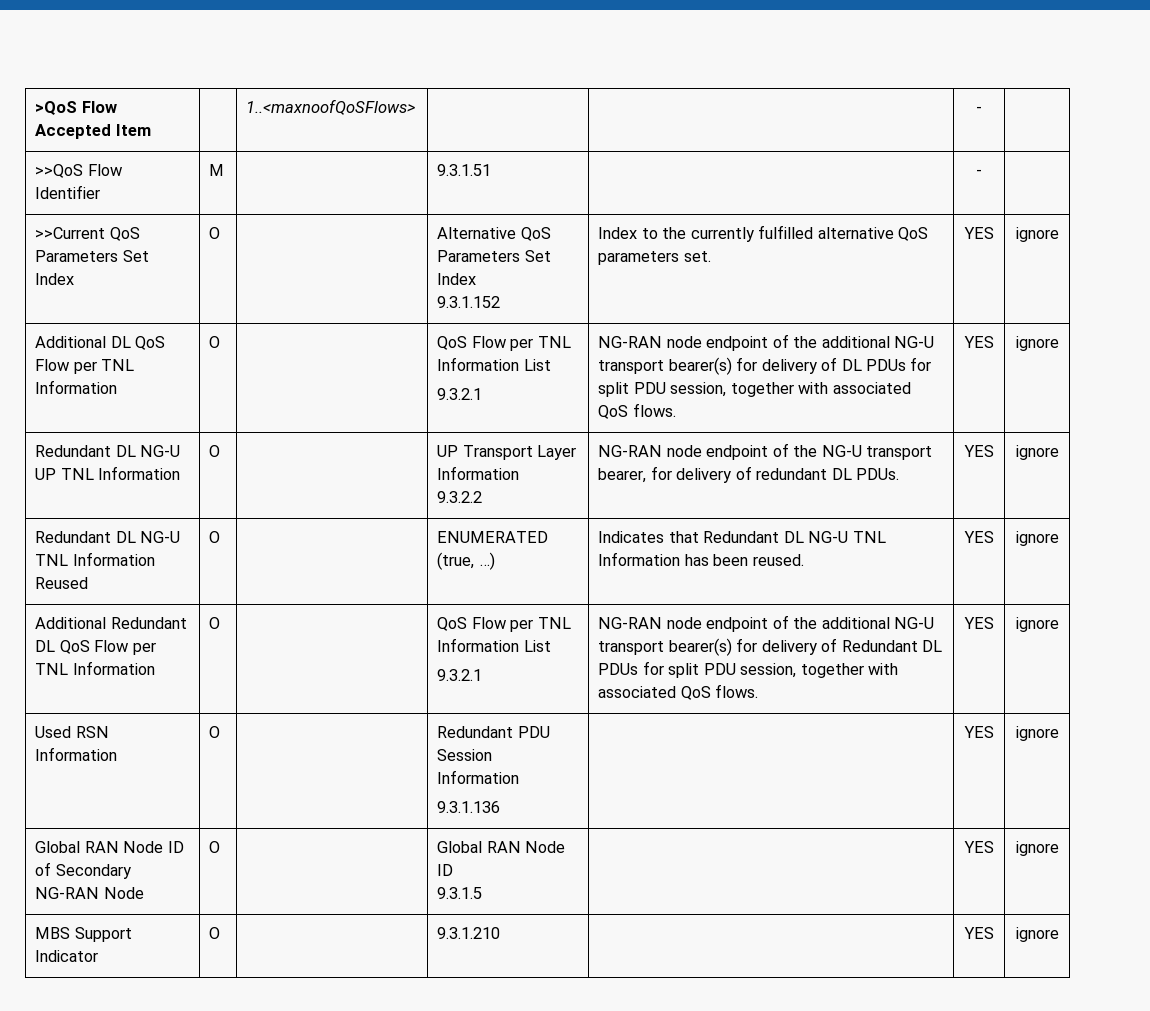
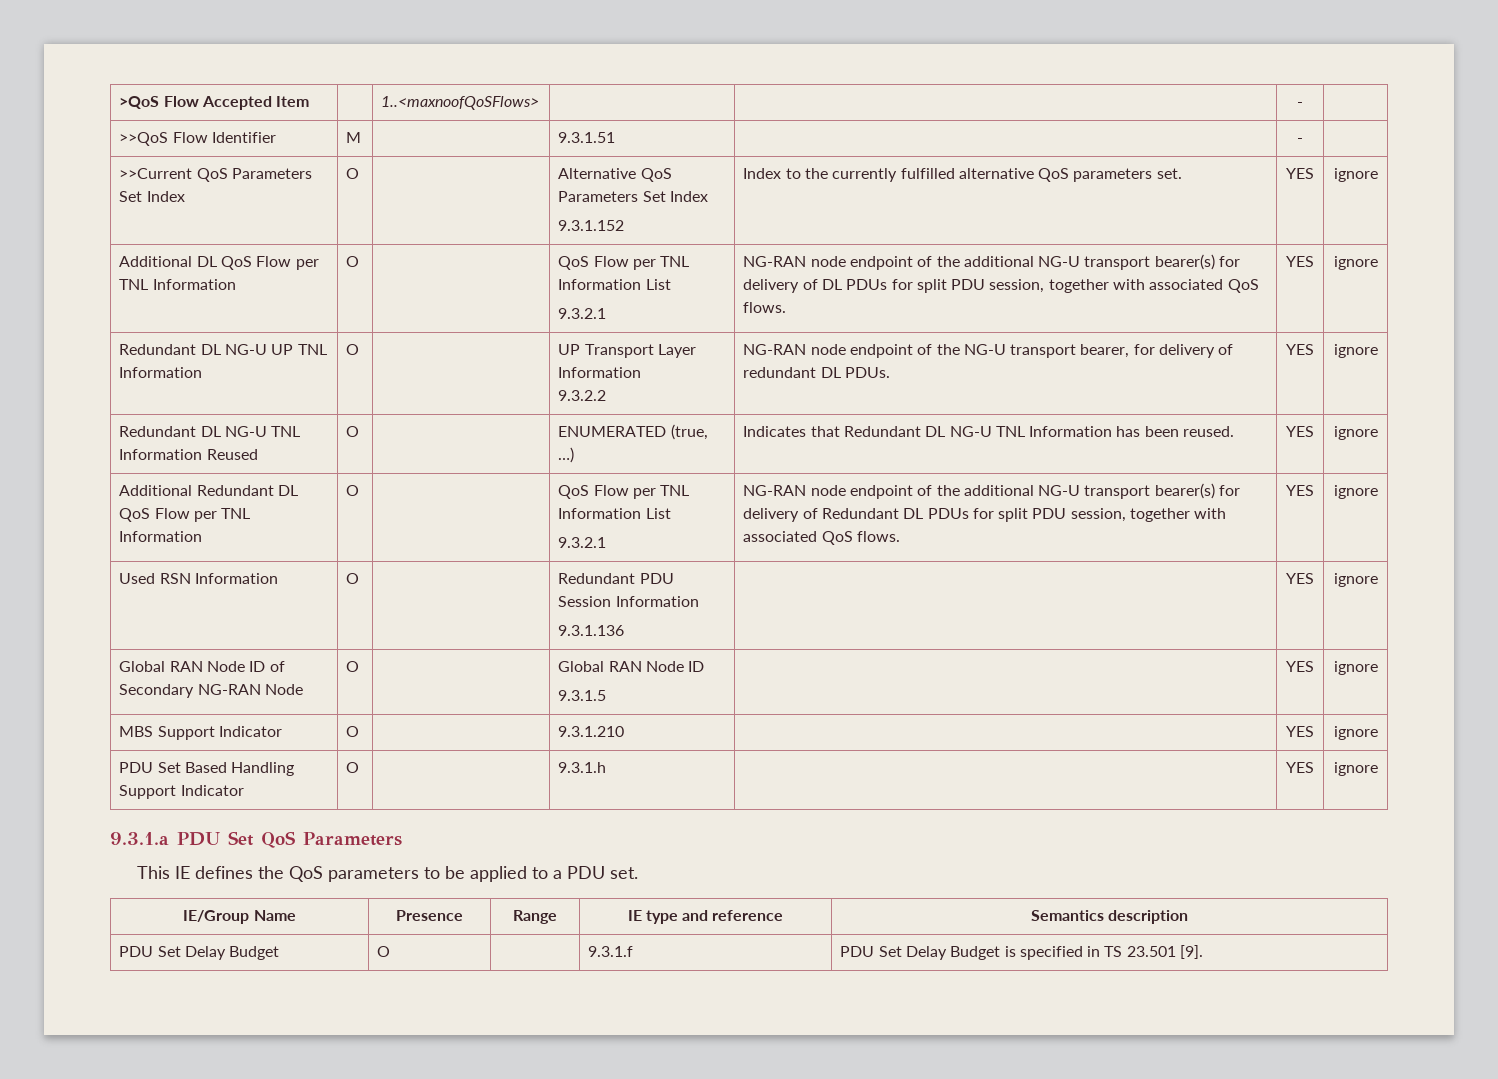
(1059, 934) none -> [119,762,295,776] [119,785,244,799] [346,762,360,773] [558,762,607,773] [1286,762,1314,773] [1333,762,1378,776] [110,831,402,848] [136,866,638,882] [183,910,296,924] [396,910,463,921] [513,910,557,924] [627,910,784,924] [1030,910,1189,924] [119,946,280,960] [377,946,391,957] [588,946,634,957] [840,945,1204,960] // PDU Set Based Handling Support Indicator | O | | 9.3.1.h | | YES | ignore // 9.3.1.a PDU Set QoS Parameters // This IE defines the QoS parameters to be applied to a PDU set. // IE/Group Name | Presence | Range | IE type and reference | Semantics description // PDU Set Delay Budget | O | | 9.3.1.f | PDU Set Delay Budget is specified in TS 23.501 [9].

